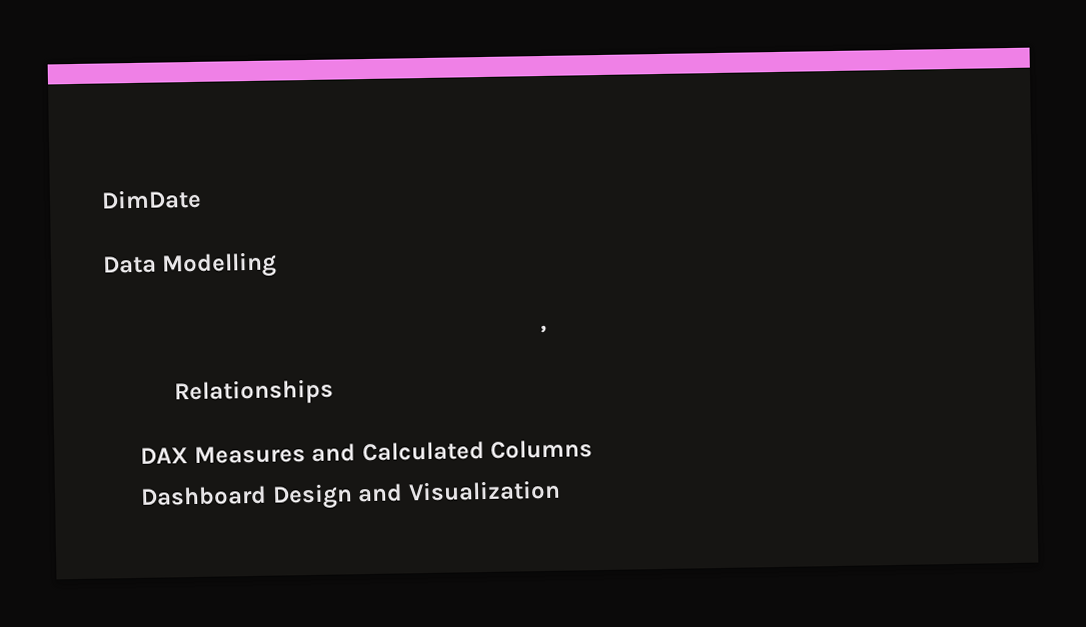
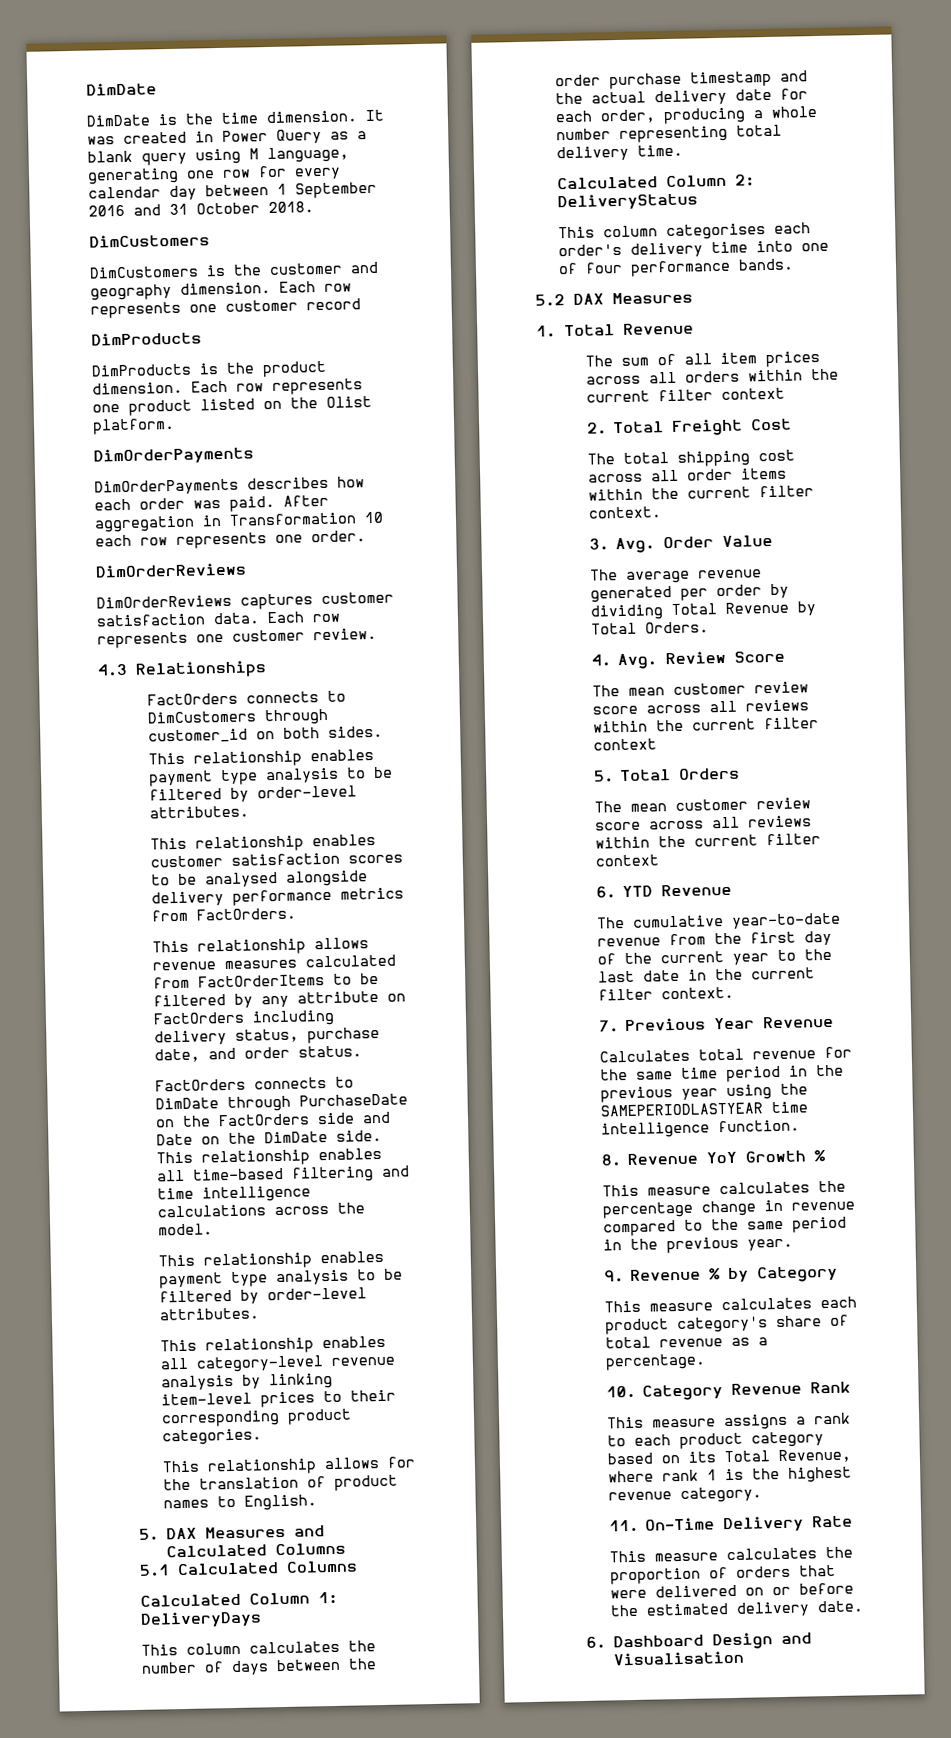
[102,251,278,279] [540,324,547,334] [173,378,334,406] Data Modelling // , // Relationships // -> [86,109,384,127] [87,128,367,145] [87,146,349,166] [87,165,341,185] [88,181,377,201] [88,201,314,217] [89,233,210,248] [89,261,379,279] [90,281,352,301] [90,298,361,319] [91,331,202,346] [91,360,327,378] [92,378,363,395] [92,395,372,416] [92,417,175,435] [93,446,254,465] [94,476,365,496] [94,494,329,512] [94,511,384,533] [95,530,366,549] [95,562,247,578] [96,591,394,610] [96,611,341,627] [97,627,377,649] [97,660,267,679] [146,690,346,706] [146,708,329,726] [147,725,383,744] [147,749,374,768] [147,766,393,787] [148,785,357,802] [148,805,249,819] [149,834,376,853] [149,852,403,868] [150,870,368,888] [150,887,404,907] [150,907,296,922] [151,937,369,956] [151,954,396,971] [152,972,379,989] [152,990,406,1008] [152,1009,335,1027] [153,1026,380,1046] [153,1045,362,1063] [154,1076,354,1092] [154,1093,408,1113] [154,1111,391,1128] [155,1129,382,1146] [155,1147,382,1167] [155,1165,410,1183] [156,1185,311,1203] [156,1202,365,1218] [157,1223,213,1236] [157,1250,384,1270] [158,1268,403,1289] [158,1287,367,1304] [158,1307,259,1321] [159,1335,386,1355] [159,1355,395,1373] [160,1372,333,1391] [160,1389,396,1408] [160,1408,352,1428] [161,1428,262,1446] [161,1456,415,1476] [162,1474,398,1491] [162,1494,317,1511] [139,1528,160,1541] DimDate is the time dimension. It was created in Power Query as a blank query using M language, generating one row for every calendar day between 1 September 2016 and 31 October 2018. // DimCustomers // DimCustomers is the customer and geography dimension. Each row represents one customer record // DimProducts // DimProducts is the product dimension. Each row represents one product listed on the Olist platform. // DimOrderPayments // DimOrderPayments describes how each order was paid. After aggregation in Transformation 10 each row represents one order. // DimOrderReviews // DimOrderReviews captures customer satisfaction data. Each row represents one customer review. // 4.3 Relationships // FactOrders connects to DimCustomers through customer_id on both sides. // This relationship enables payment type analysis to be filtered by order-level attributes. // This relationship enables customer satisfaction scores to be analysed alongside delivery performance metrics from FactOrders. // This relationship allows revenue measures calculated from FactOrderItems to be filtered by any attribute on FactOrders including delivery status, purchase date, and order status. // FactOrders connects to DimDate through PurchaseDate on the FactOrders side and Date on the DimDate side. This relationship enables all time-based filtering and time intelligence calculations across the model. // This relationship enables payment type analysis to be filtered by order-level attributes. // This relationship enables all category-level revenue analysis by linking item-level prices to their corresponding product categories. // This relationship allows for the translation of product names to English. // 5.
(594, 449) none -> [139,1560,359,1577] [140,1591,339,1607] [140,1610,263,1628] [141,1640,377,1656] [141,1658,378,1676] [555,70,809,90] [555,88,809,106] [555,105,818,125] [556,124,783,143] [556,144,684,162] [557,174,756,190] [557,192,699,211] [558,222,812,241] [558,240,830,258] [558,258,795,277] [535,291,693,307] [536,322,694,338] [584,350,820,368] [585,368,839,385] [585,387,785,403] [586,418,792,436] [586,449,795,467] [587,467,787,483] [587,485,814,501] [587,506,661,519] [588,534,773,554] [589,569,762,584] [589,583,789,603] [589,601,816,621] [590,621,709,635] [590,650,785,670] [591,681,809,697] [591,699,809,715] [592,717,819,733] [592,738,657,751] [593,767,740,783] [593,797,811,813] [594,815,812,831] [594,833,821,849] [594,854,659,867] [595,883,732,899] [595,912,841,929] [596,930,832,947] [596,948,832,965] [597,967,815,983] [597,986,734,1001] [598,1015,834,1033] [598,1046,852,1063] [599,1064,844,1083] [599,1083,808,1103] [599,1101,808,1117] [600,1119,800,1139] [600,1150,826,1167] [601,1180,846,1197] [601,1199,855,1219] [602,1216,847,1237] [602,1236,793,1254] [603,1265,838,1283] [603,1296,857,1313] [604,1314,849,1335] [604,1336,768,1349] [604,1353,706,1371] [605,1381,851,1401] [606,1412,851,1431] [606,1431,824,1450] [606,1448,851,1465] [607,1466,852,1483] [607,1486,762,1504] [608,1515,853,1533] [608,1546,853,1563] [609,1564,836,1585] [609,1582,854,1599] [609,1600,863,1617] [586,1636,607,1649] 5.1 Calculated Columns // Calculated Column 1: DeliveryDays // This column calculates the number of days between the order purchase timestamp and the actual delivery date for each order, producing a whole number representing total delivery time. // Calculated Column 2: DeliveryStatus // This column categorises each order's delivery time into one of four performance bands. // 5.2 DAX Measures // 1. Total Revenue // The sum of all item prices across all orders within the current filter context // 2. Total Freight Cost // The total shipping cost across all order items within the current filter context. // 3. Avg. Order Value // The average revenue generated per order by dividing Total Revenue by Total Orders. // 4. Avg. Review Score // The mean customer review score across all reviews within the current filter context // 5. Total Orders // The mean customer review score across all reviews within the current filter context // 6. YTD Revenue // The cumulative year-to-date revenue from the first day of the current year to the last date in the current filter context. // 7. Previous Year Revenue // Calculates total revenue for the same time period in the previous year using the SAMEPERIODLASTYEAR time intelligence function. // 8. Revenue YoY Growth % // This measure calculates the percentage change in revenue compared to the same period in the previous year. // 9. Revenue % by Category // This measure calculates each product category's share of total revenue as a percentage. // 10. Category Revenue Rank // This measure assigns a rank to each product category based on its Total Revenue, where rank 1 is the highest revenue category. // 11. On-Time Delivery Rate // This measure calculates the proportion of orders that were delivered on or before the estimated delivery date. // 6.
[407,479,561,502] Visualization -> [612,1650,744,1666] Visualisation

